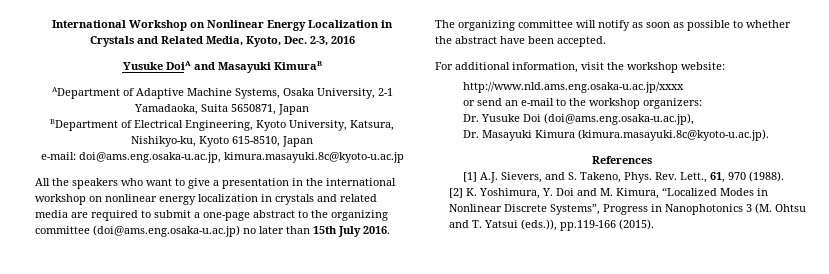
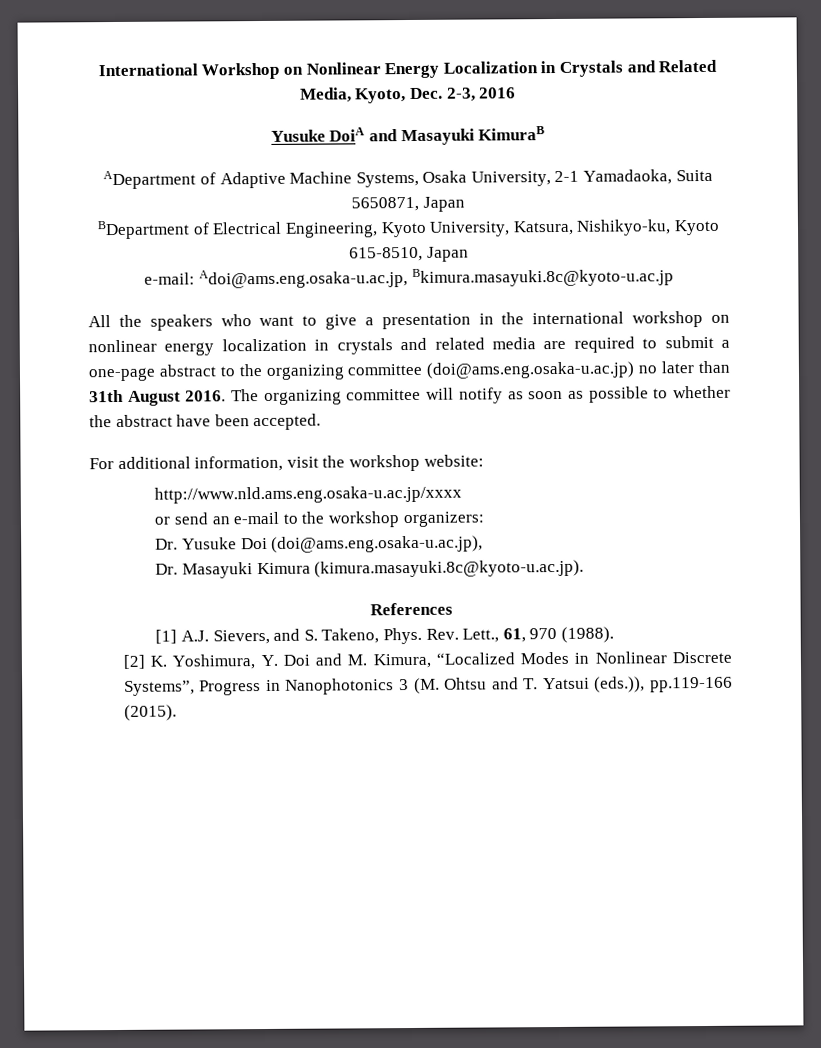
[78,152,404,163] doi@ams.eng.osaka-u.ac.jp, kimura.masayuki.8c@kyoto-u.ac.jp -> [199,267,674,289] Adoi@ams.eng.osaka-u.ac.jp, Bkimura.masayuki.8c@kyoto-u.ac.jp
[313,226,361,237] 15th July -> [89,389,181,406] 31th August

